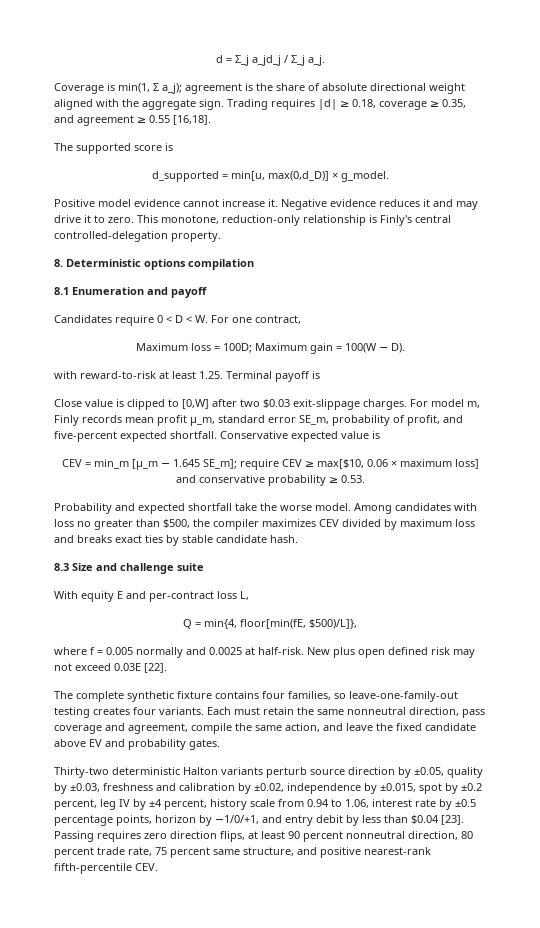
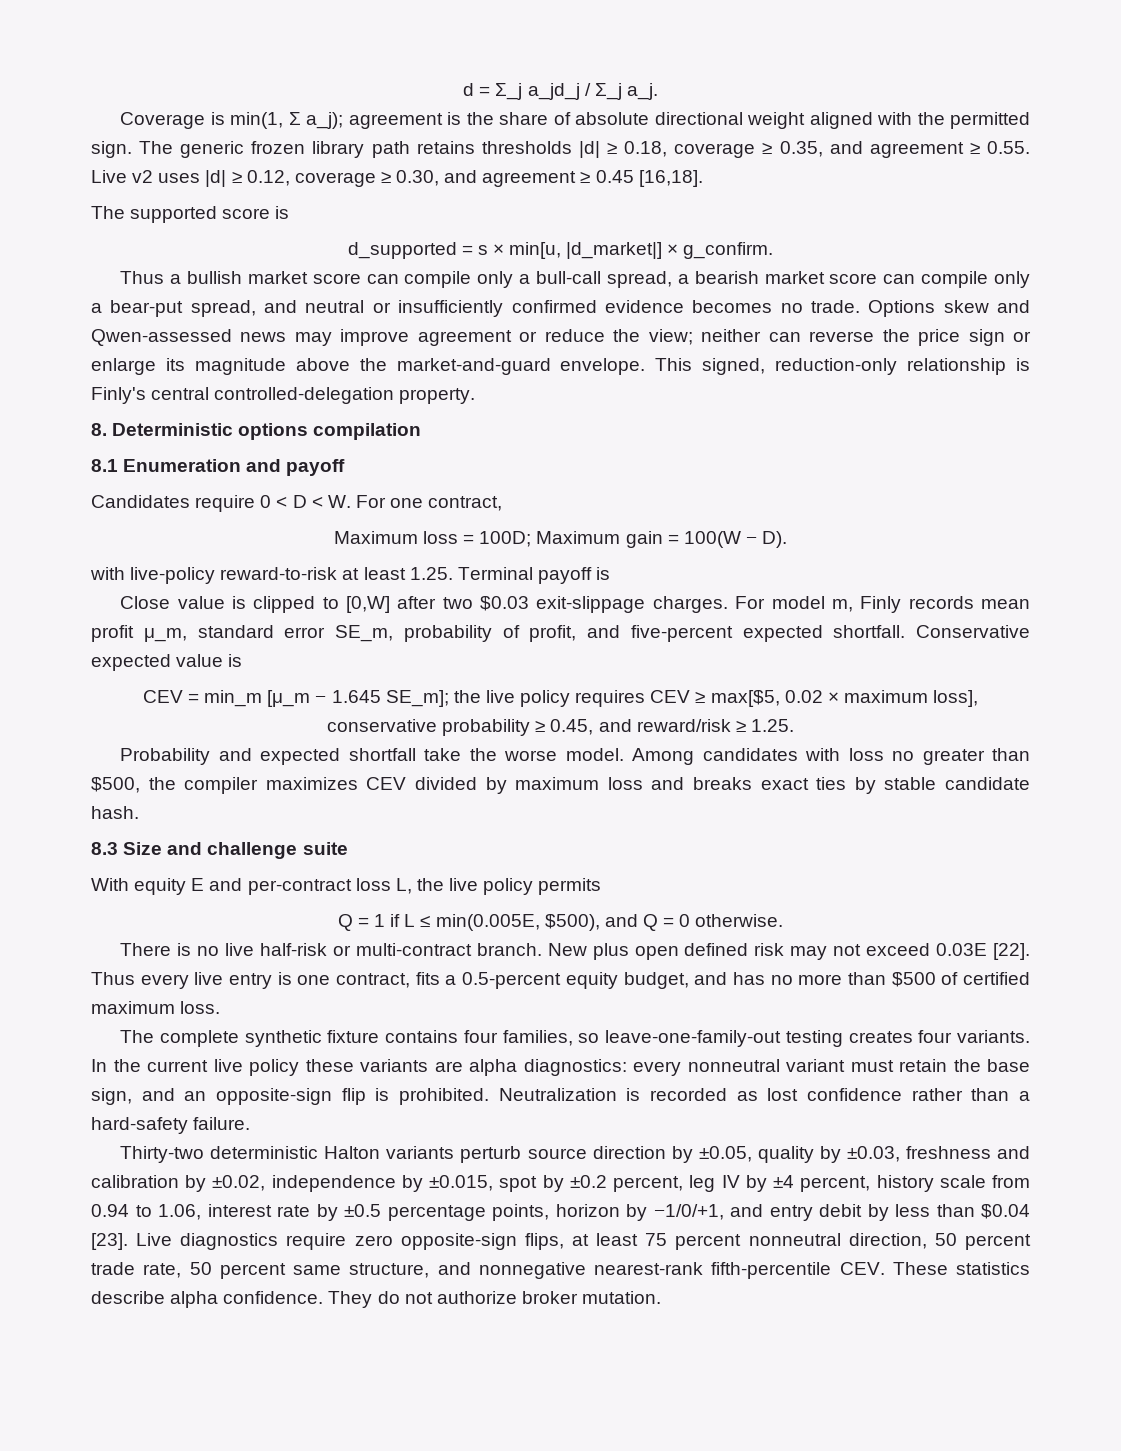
[142,99,315,110] aggregate sign. Trading requires -> [950,112,1030,129] [91,141,572,158] permitted sign. The generic frozen library path retains thresholds
[149,115,170,123] 0.55 -> [987,141,1030,154] [91,170,634,187] 0.55. Live v2 uses |d| ≥ 0.12, coverage ≥ 0.30, and agreement ≥ 0.45
[230,171,389,182] [54,199,478,210] [54,215,219,224] min[u, max(0,d_D)] × g_model. // Positive model evidence cannot increase it. Negative evidence reduces it and may drive it to zero. This monotone, -> [477,242,774,259] [120,271,1030,288] [91,300,1031,317] [91,329,1032,346] [91,358,766,375] s × min[u, |d_market|] × g_confirm. // Thus a bullish market score can compile only a bull-call spread, a bearish market score can compile only a bear-put spread, and neutral or insufficiently confirmed evidence becomes no trade. Options skew and Qwen-assessed news may improve agreement or reduce the view; neither can reverse the price sign or enlarge its magnitude above the market-and-guard envelope. This signed,
(77, 375) none -> [130,567,216,584] live-policy
[239,459,479,470] [175,475,365,486] require CEV ≥ max[$10, 0.06 × maximum loss] and conservative probability ≥ 0.53. -> [453,690,979,707] [327,719,794,736] the live policy requires CEV ≥ max[$5, 0.02 × maximum loss], conservative probability ≥ 0.45, and reward/risk ≥ 1.25.
[183,619,357,629] [54,647,304,658] // Q = min{4, floor[min(fE, $500)/L]}, // where f = 0.005 normally and 0.0025 at half-risk. -> [416,878,602,895] [337,914,784,931] [120,943,542,956] the live policy permits // Q = 1 if L ≤ min(0.005E, $500), and Q = 0 otherwise. // There is no live half-risk or multi-contract branch.
(167, 668) none -> [91,972,1031,989] [91,1001,221,1014] Thus every live entry is one contract, fits a 0.5-percent equity budget, and has no more than $500 of certified maximum loss.
[207,707,485,718] [54,723,476,734] [54,739,220,750] Each must retain the same nonneutral direction, pass coverage and agreement, compile the same action, and leave the fixed candidate above EV and probability gates. -> [91,1059,1030,1076] [91,1088,1030,1105] [91,1117,251,1134] In the current live policy these variants are alpha diagnostics: every nonneutral variant must retain the base sign, and an opposite-sign flip is prohibited. Neutralization is recorded as lost confidence rather than a hard-safety failure.
[54,831,217,842] Passing requires zero direction -> [136,1233,517,1250] Live diagnostics require zero opposite-sign
[288,831,300,839] 90 -> [645,1233,668,1246] 75
[461,831,473,839] 80 -> [934,1233,957,1246] 50
[155,847,167,855] 75 -> [189,1262,212,1275] 50
[320,847,361,858] positive -> [478,1262,586,1279] nonnegative
(158, 867) none -> [892,1262,1030,1275] [91,1291,662,1308] These statistics describe alpha confidence. They do not authorize broker mutation.

